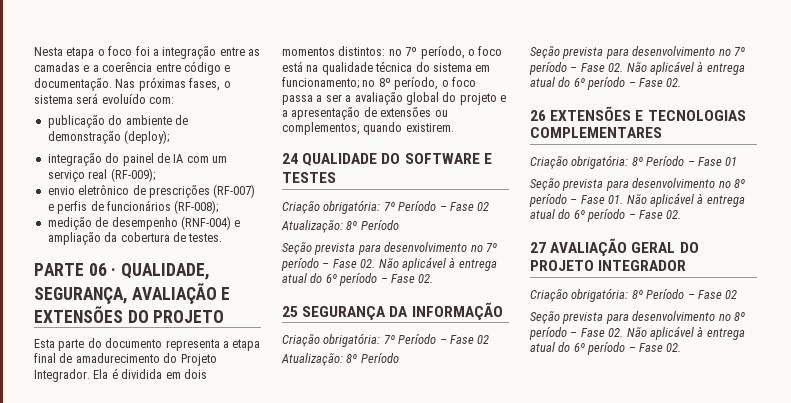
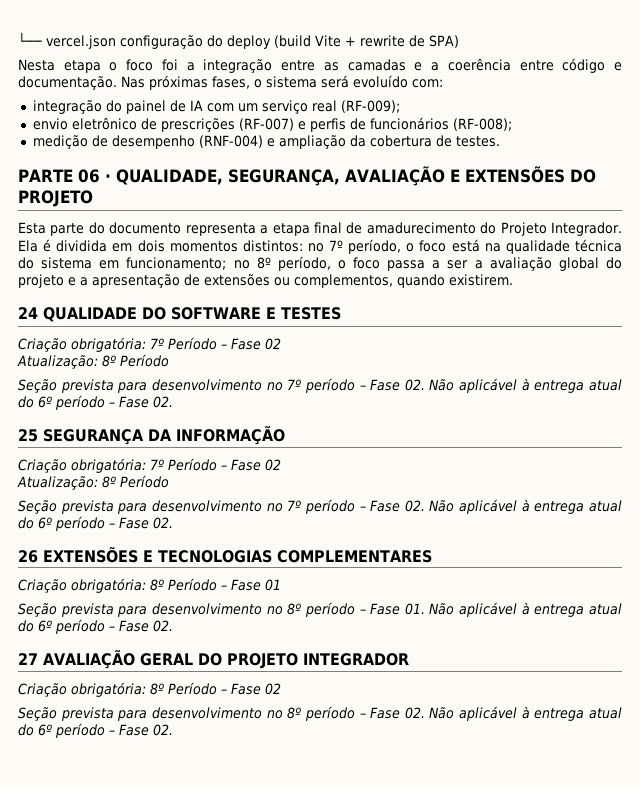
(34, 51) none -> [18,32,459,49] └── vercel.json configuração do deploy (build Vite + rewrite de SPA) //
[47,115,188,128] [47,130,170,144] // publicação do ambiente de demonstração (deploy); -> (443, 83) none

